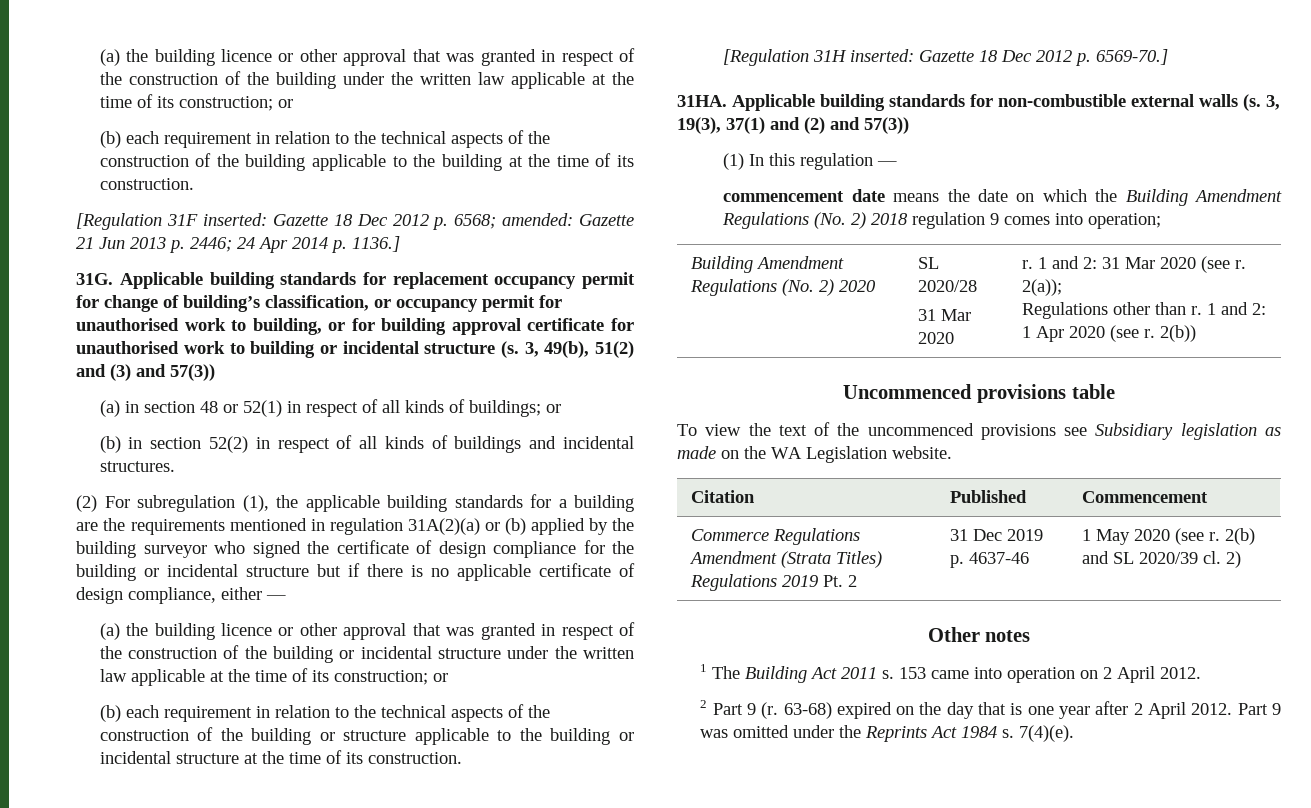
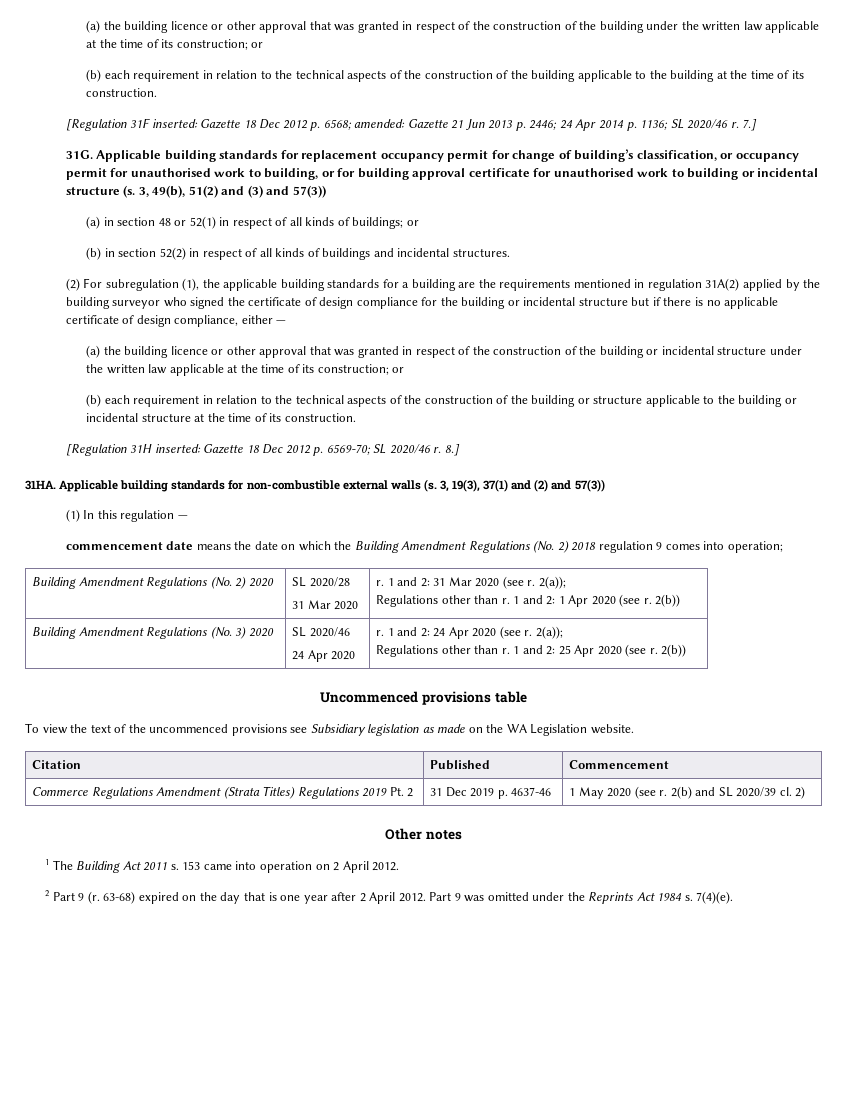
[352,236,401,252] 1136.] -> [640,119,758,131] 1136; SL 2020/46 r. 7.]
[407,518,526,535] 31A(2)(a) or (b) -> [705,278,740,291] 31A(2)
[1096,49,1169,65] 6569-70.] -> [326,444,460,456] 6569-70; SL 2020/46 r. 8.]
(1197, 333) none -> [32,626,274,639] [292,627,350,637] [292,650,356,662] [376,626,563,639] [376,644,687,657] // Building Amendment Regulations (No. 3) 2020 | SL 2020/46 // 24 Apr 2020 | r. 1 and 2: 24 Apr 2020 (see r. 2(a)); // Regulations other than r. 1 and 2: 25 Apr 2020 (see r. 2(b))

